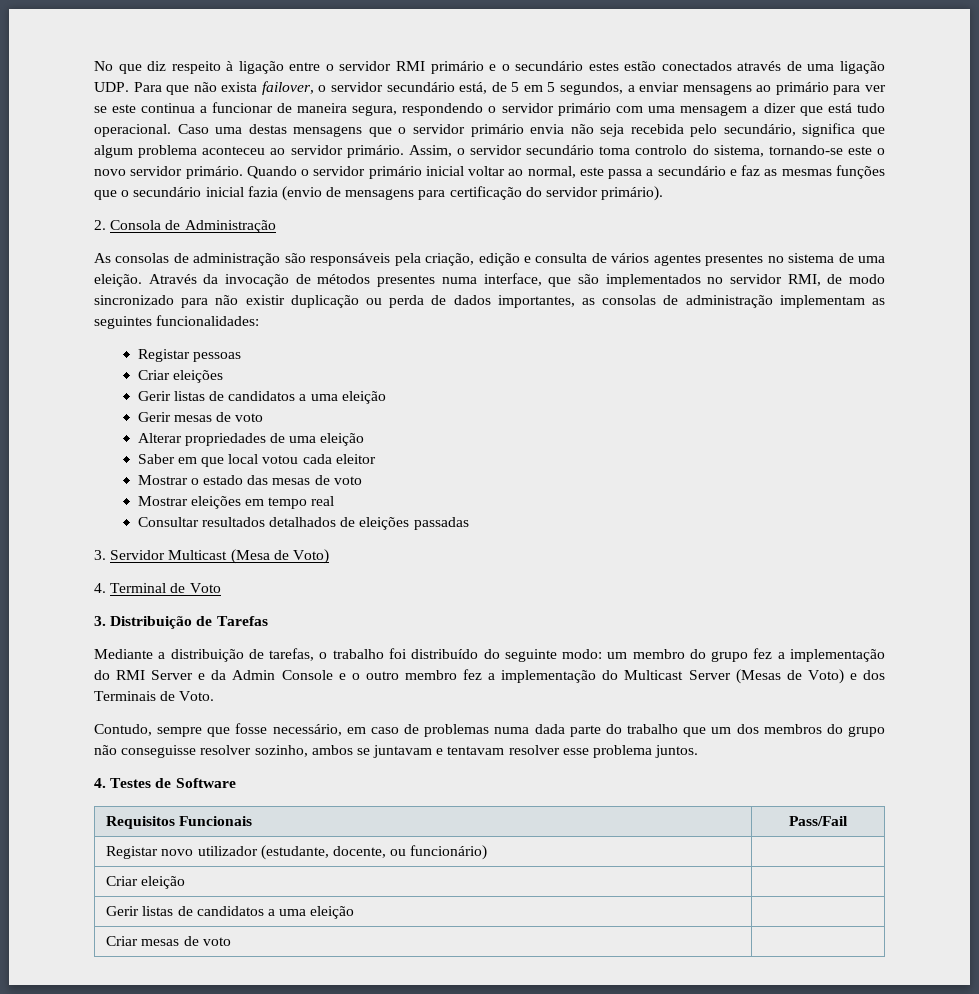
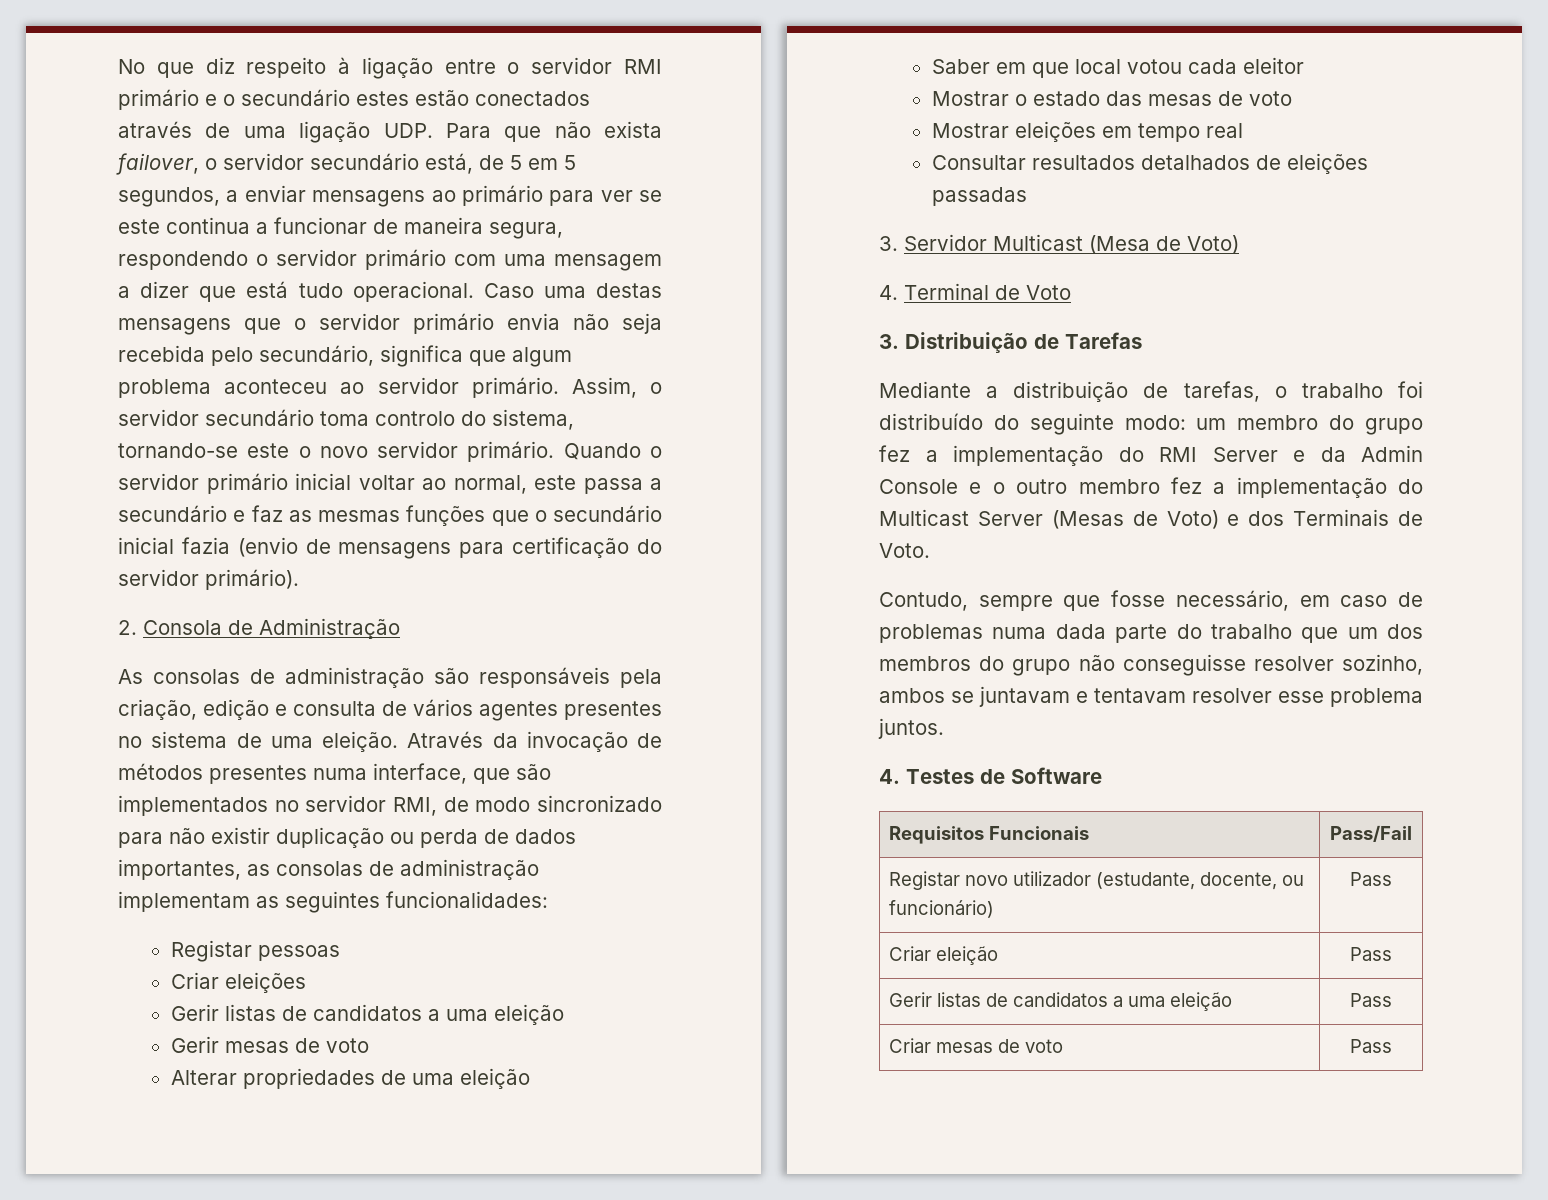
(488, 852) none -> [1350,872,1392,886] Pass
(186, 882) none -> [1350,947,1392,961] Pass
(355, 912) none -> [1350,993,1392,1007] Pass
(231, 941) none -> [1350,1039,1392,1053] Pass

